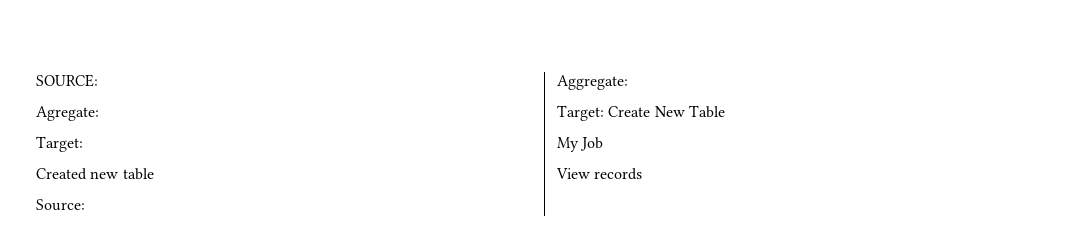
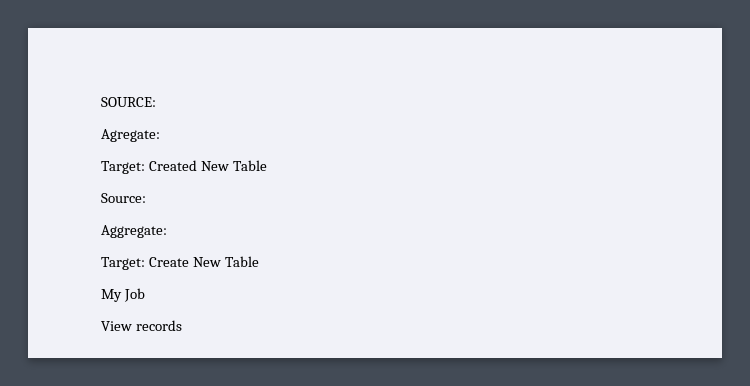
[36,168,154,180] // Created new table -> [148,160,267,171] Created New Table

